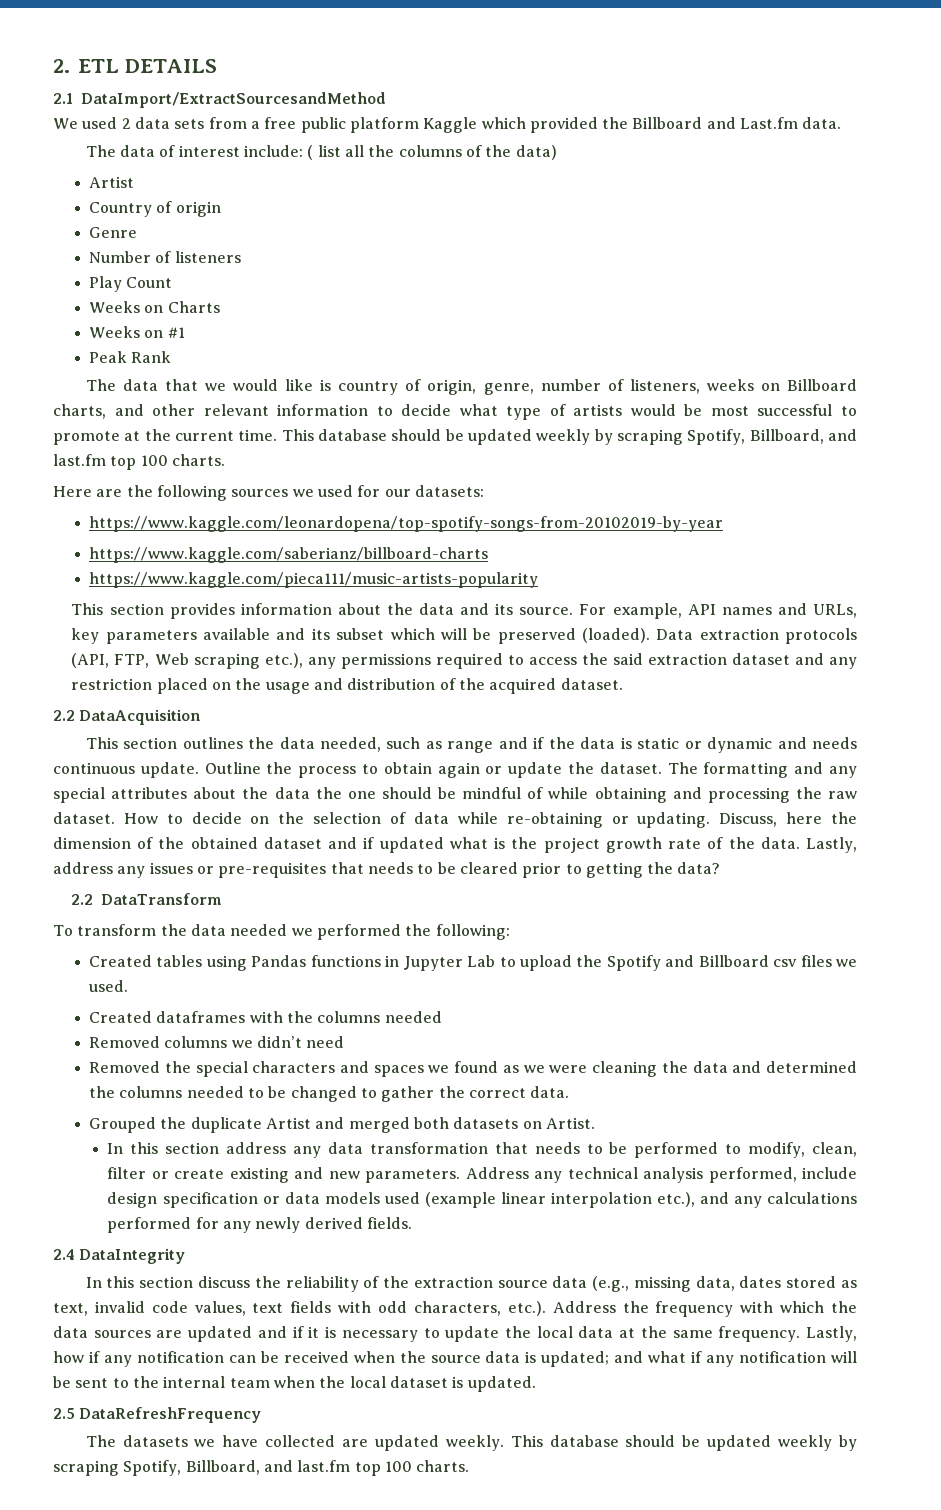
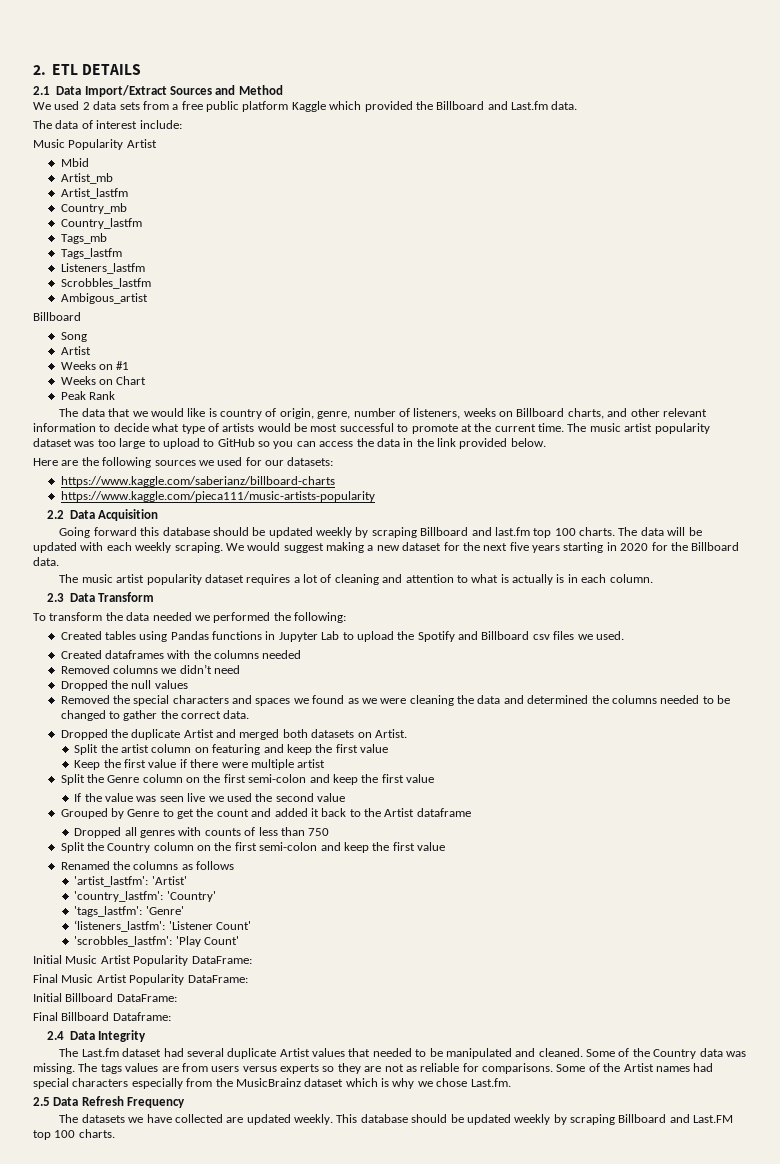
[81,92,386,108] DataImport/ExtractSourcesandMethod -> [56,85,283,97] Data Import/Extract Sources and Method
[307,145,557,160] [89,176,135,188] [89,201,221,217] [89,227,138,238] [89,251,241,263] [89,276,173,292] [89,301,220,313] ( list all the columns of the data) // Artist // Country of origin // Genre // Number of listeners // Play Count // Weeks on Charts -> [33,139,157,150] [60,158,89,167] [60,173,113,184] [60,188,128,199] [60,203,127,214] [60,218,142,229] [60,233,107,244] [60,248,122,259] [60,263,145,274] [60,278,151,289] [60,293,148,304] [33,312,81,321] [60,332,87,342] [60,346,91,355] // Music Popularity Artist // Mbid // Artist_mb // Artist_lastfm // Country_mb // Country_lastfm // Tags_mb // Tags_lastfm // Listeners_lastfm // Scrobbles_lastfm // Ambigous_artist // Billboard // Song // Artist
(185, 332) none -> [60,376,147,385] // Weeks on Chart
[281,429,858,445] [53,454,225,470] This database should be updated weekly by scraping Spotify, Billboard, and last.fm top 100 charts. -> [567,423,710,434] [33,438,546,449] The music artist popularity dataset was too large to upload to GitHub so you can access the data in the link provided below.
[89,516,724,532] // https://www.kaggle.com/leonardopena/top-spotify-songs-from-20102019-by-year -> (334, 461) none
[71,603,858,619] [71,628,858,644] [71,653,857,669] [71,678,623,694] [53,709,202,725] [85,737,857,753] [53,762,857,778] [53,787,857,803] [53,812,858,828] [53,837,858,853] [53,862,721,878] [71,893,223,905] This section provides information about the data and its source. For example, API names and URLs, key parameters available and its subset which will be preserved (loaded). Data extraction protocols (API, FTP, Web scraping etc.), any permissions required to access the said extraction dataset and any restriction placed on the usage and distribution of the acquired dataset. // 2.2 DataAcquisition // This section outlines the data needed, such as range and if the data is static or dynamic and needs continuous update. Outline the process to obtain again or update the dataset. The formatting and any special attributes about the data the one should be mindful of while obtaining and processing the raw dataset. How to decide on the selection of data while re-obtaining or updating. Discuss, here the dimension of the obtained dataset and if updated what is the project growth rate of the data. Lastly, address any issues or pre-requisites that needs to be cleared prior to getting the data? // 2.2 DataTransform -> [46,509,159,521] [59,527,702,538] [33,542,740,553] [33,557,59,566] [59,574,653,585] [46,592,155,602] 2.2 Data Acquisition // Going forward this database should be updated weekly by scraping Billboard and last.fm top 100 charts. The data will be updated with each weekly scraping. We would suggest making a new dataset for the next five years starting in 2020 for the Billboard data. // The music artist popularity dataset requires a lot of cleaning and attention to what is actually is in each column. // 2.3 Data Transform
(345, 1042) none -> [60,680,188,691] // Dropped the null values
[89,1117,157,1133] Grouped -> [60,729,108,740] Dropped
[107,1142,857,1158] [107,1167,858,1183] [107,1192,857,1208] [107,1217,413,1233] [53,1248,186,1264] [85,1276,857,1292] [53,1301,858,1317] [53,1326,857,1342] [53,1351,858,1367] [53,1376,536,1392] [53,1407,262,1423] In this section address any data transformation that needs to be performed to modify, clean, filter or create existing and new parameters. Address any technical analysis performed, include design specification or data models used (example linear interpolation etc.), and any calculations performed for any newly derived fields. // 2.4 DataIntegrity // In this section discuss the reliability of the extraction source data (e.g., missing data, dates stored as text, invalid code values, text fields with odd characters, etc.). Address the frequency with which the data sources are updated and if it is necessary to update the local data at the same frequency. Lastly, how if any notification can be received when the source data is updated; and what if any notification will be sent to the internal team when the local dataset is updated. // 2.5 DataRefreshFrequency -> [74,744,389,755] [74,759,326,770] [60,774,435,785] [74,793,346,802] [60,808,471,819] [74,827,330,838] [60,842,446,853] [60,861,235,870] [74,876,187,887] [74,891,216,902] [74,906,184,917] [74,920,252,932] [74,936,240,947] [33,955,252,966] [33,974,248,985] [33,993,177,1002] [33,1012,171,1021] [46,1030,147,1042] [59,1048,746,1059] [33,1063,714,1074] [33,1078,511,1089] [33,1096,186,1108] Split the artist column on featuring and keep the first value // Keep the first value if there were multiple artist // Split the Genre column on the first semi-colon and keep the first value // If the value was seen live we used the second value // Grouped by Genre to get the count and added it back to the Artist dataframe // Dropped all genres with counts of less than 750 // Split the Country column on the first semi-colon and keep the first value // Renamed the columns as follows // 'artist_lastfm': 'Artist' // 'country_lastfm': 'Country' // 'tags_lastfm': 'Genre' // ‘listeners_lastfm': 'Listener Count' // 'scrobbles_lastfm': 'Play Count' // Initial Music Artist Popularity DataFrame: // Final Music Artist Popularity DataFrame: // Initial Billboard DataFrame: // Final Billboard Dataframe: // 2.4 Data Integrity // The Last.fm dataset had several duplicate Artist values that needed to be manipulated and cleaned. Some of the Country data was missing. The tags values are from users versus experts so they are not as reliable for comparisons. Some of the Artist names had special characters especially from the MusicBrainz dataset which is why we chose Last.fm. // 2.5 Data Refresh Frequency
[123,1460,351,1476] Spotify, Billboard, and last.fm -> [618,1114,734,1123] Billboard and Last.FM

